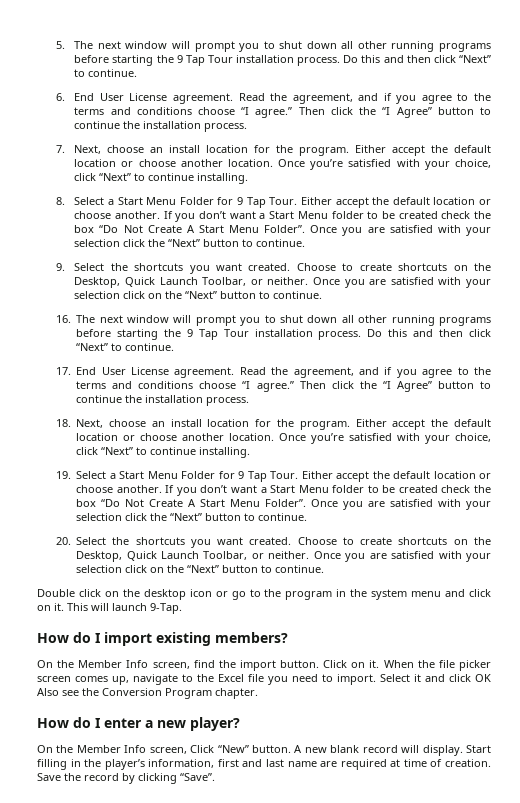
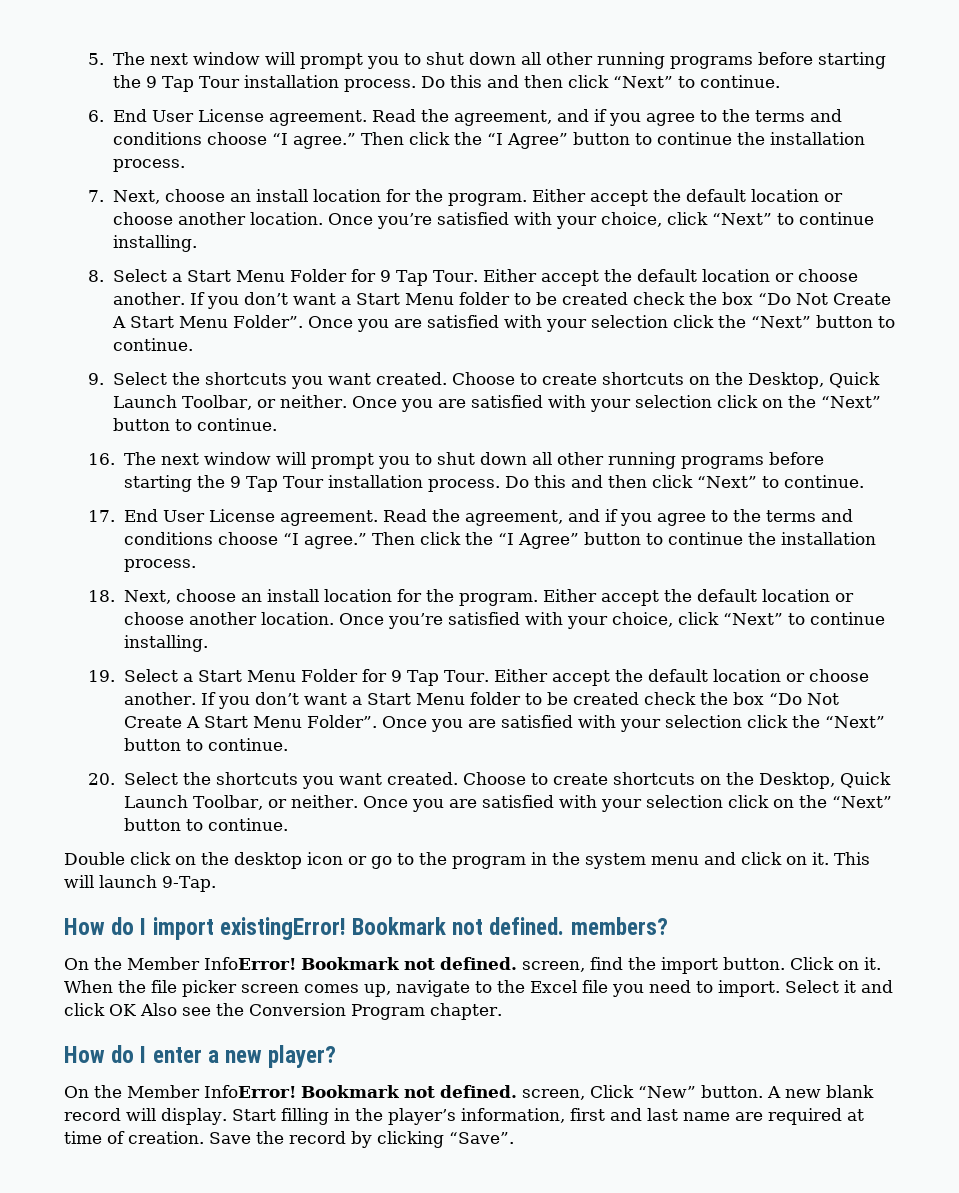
[156,632,211,646] existing -> [219,917,565,940] existingError! Bookmark not defined.
[126,660,149,668] Info -> [204,957,517,970] InfoError! Bookmark not defined.
[124,745,147,753] Info -> [204,1085,517,1098] InfoError! Bookmark not defined.

